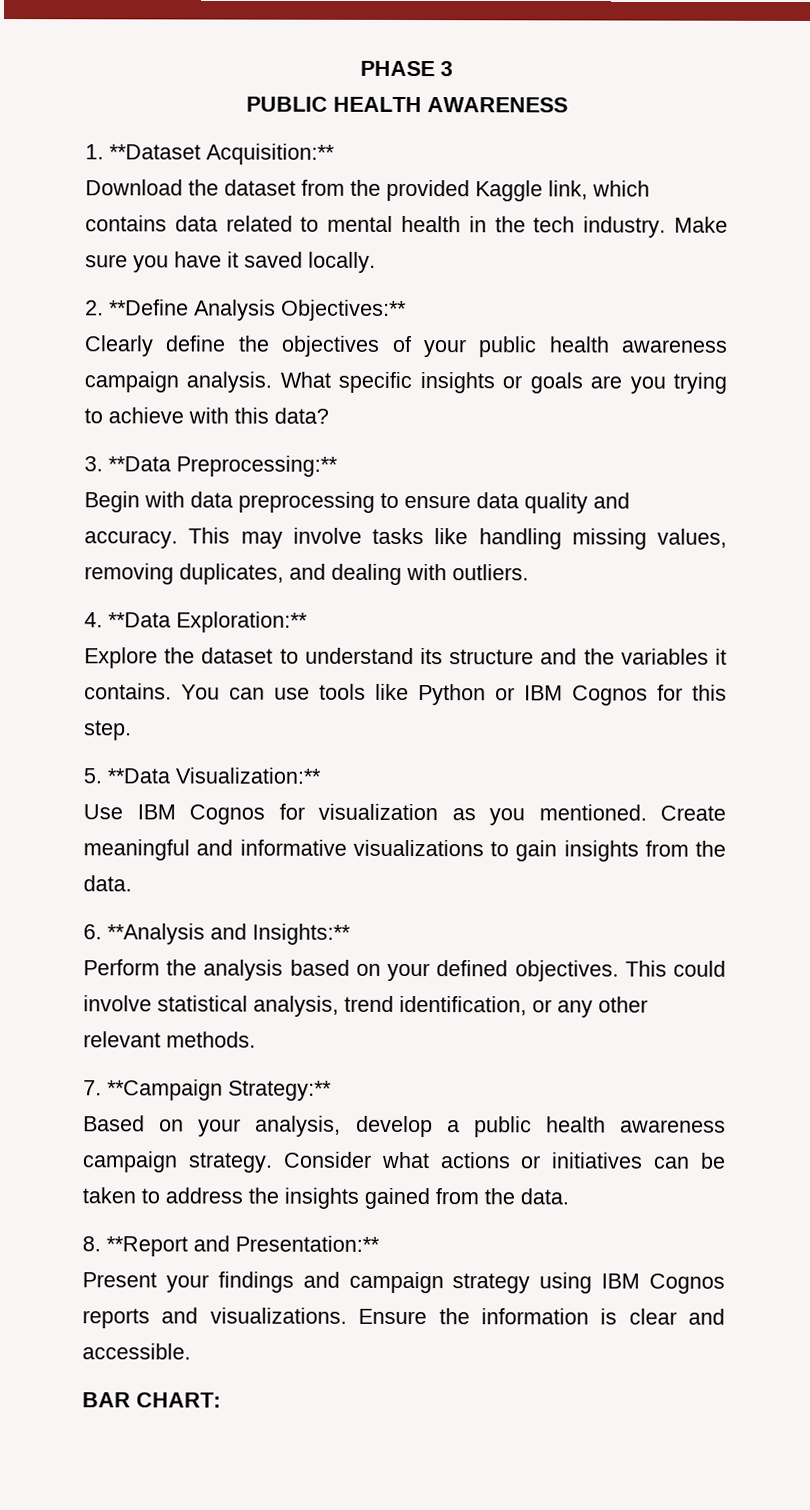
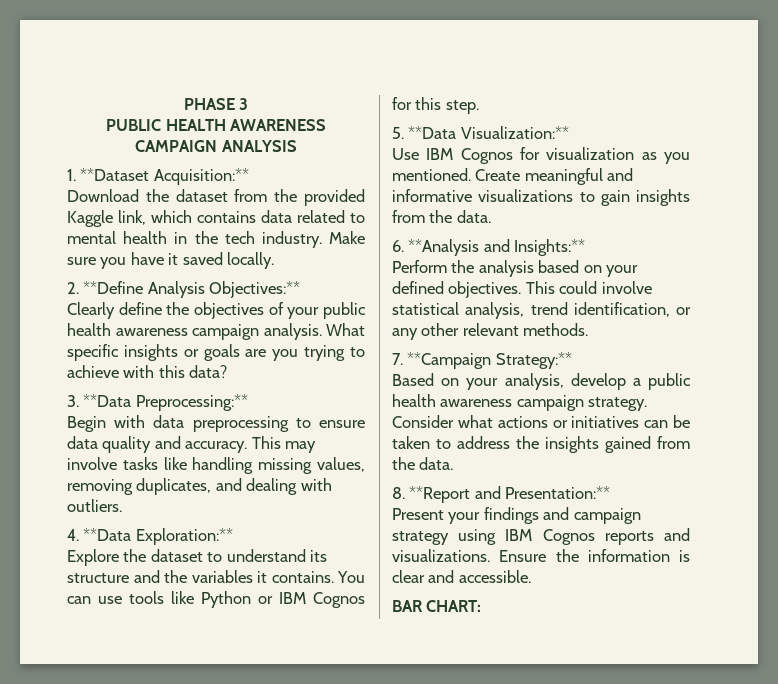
(568, 105) none -> [135,140,297,152] CAMPAIGN ANALYSIS

